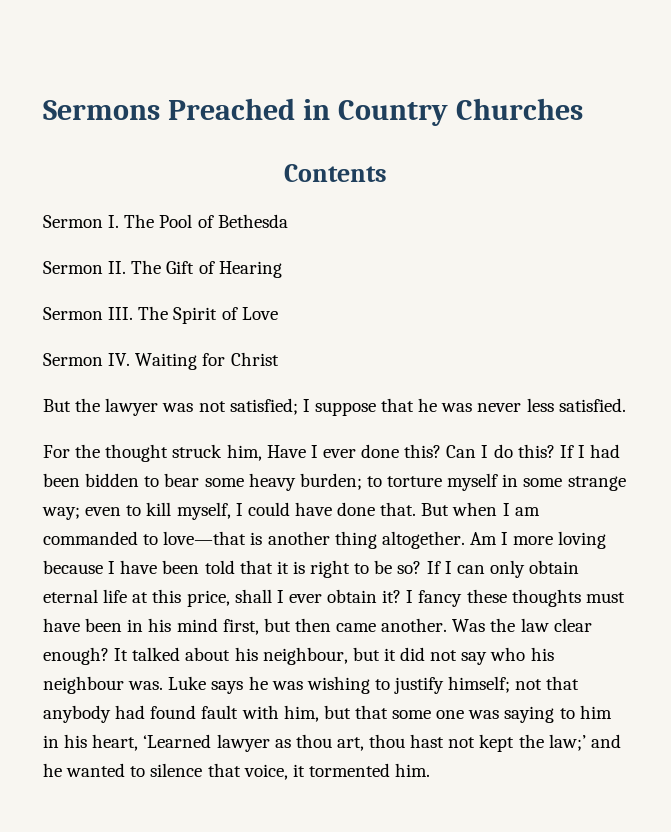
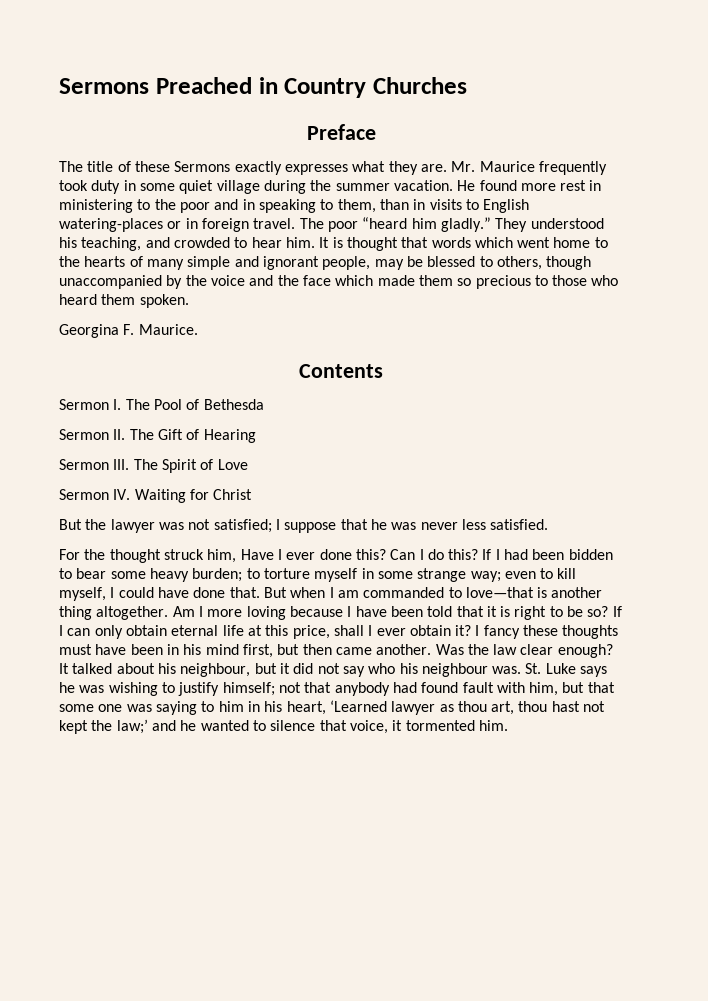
(583, 109) none -> [306,124,376,140] [59,161,607,175] [59,180,602,194] [59,199,530,213] [59,217,604,232] [59,237,608,251] [59,256,592,270] [59,275,619,289] [59,294,189,308] [59,324,198,338] // Preface // The title of these Sermons exactly expresses what they are. Mr. Maurice frequently took duty in some quiet village during the summer vacation. He found more rest in ministering to the poor and in speaking to them, than in visits to English watering-places or in foreign travel. The poor “heard him gladly.” They understood his teaching, and crowded to hear him. It is thought that words which went home to the hearts of many simple and ignorant people, may be blessed to others, though unaccompanied by the voice and the face which made them so precious to those who heard them spoken. // Georgina F. Maurice.
(164, 685) none -> [525,663,542,674] St.

